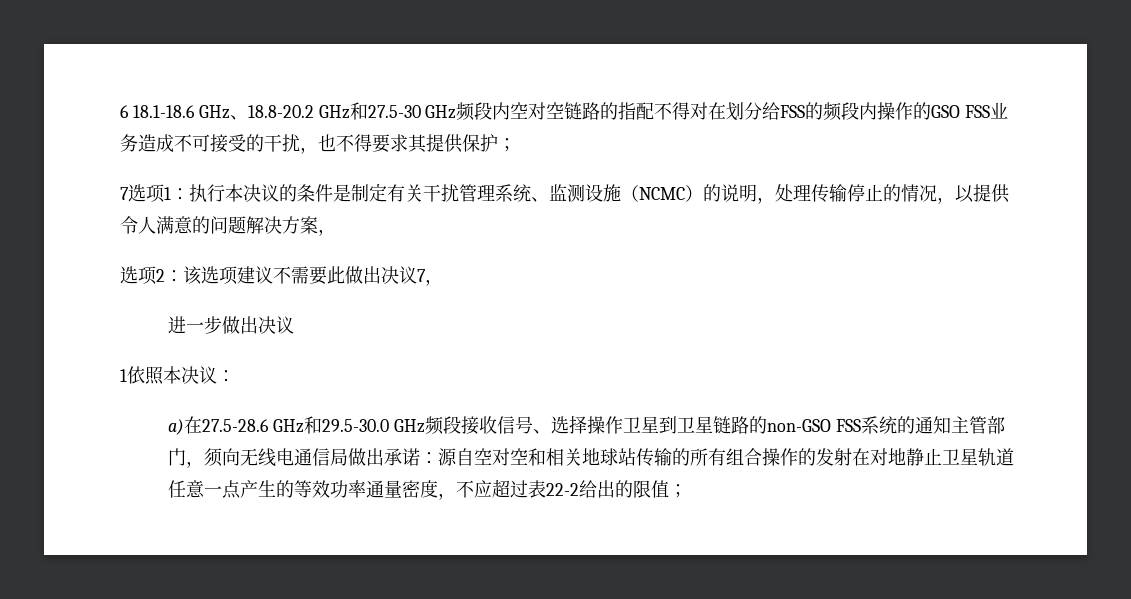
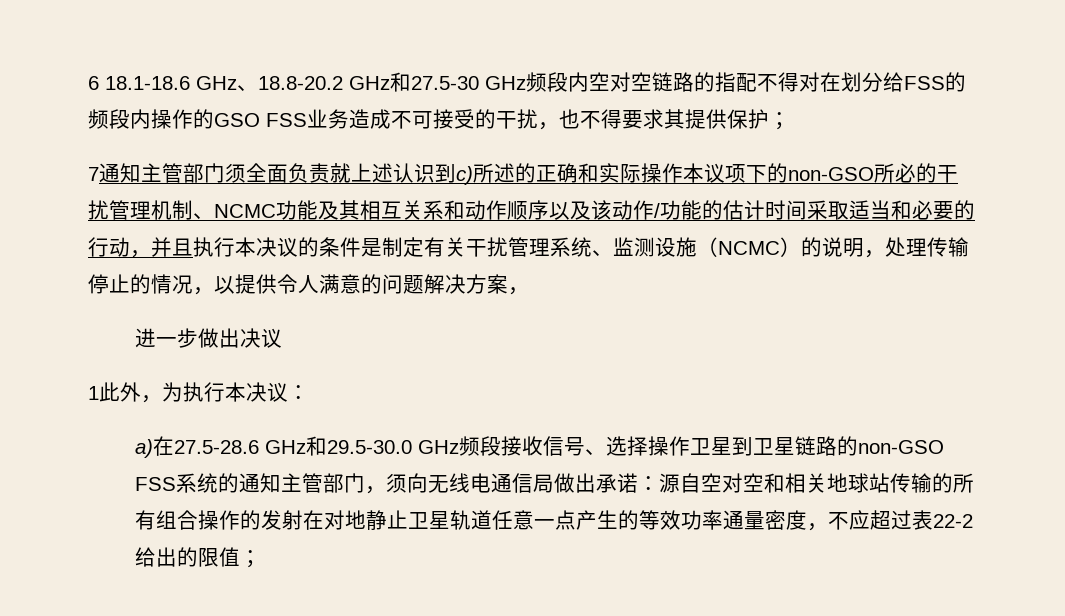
[128,184,189,203] 选项1： -> [99,163,958,185] [88,200,975,220] [88,237,193,258] 通知主管部门须全面负责就上述认识到c)所述的正确和实际操作本议项下的non-GSO所必的干扰管理机制、NCMC功能及其相互关系和动作顺序以及该动作/功能的估计时间采取适当和必要的行动，并且
[120,266,443,286] // 选项2：该选项建议不需要此做出决议7， -> (529, 291) none
[127,366,164,385] 依照 -> [99,382,225,403] 此外，为执行

